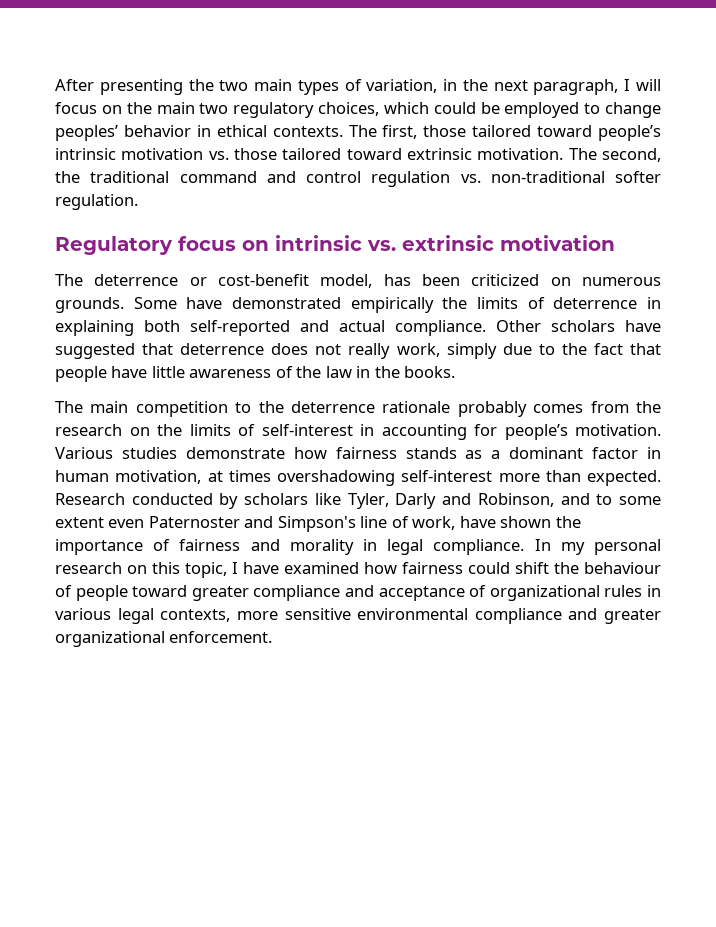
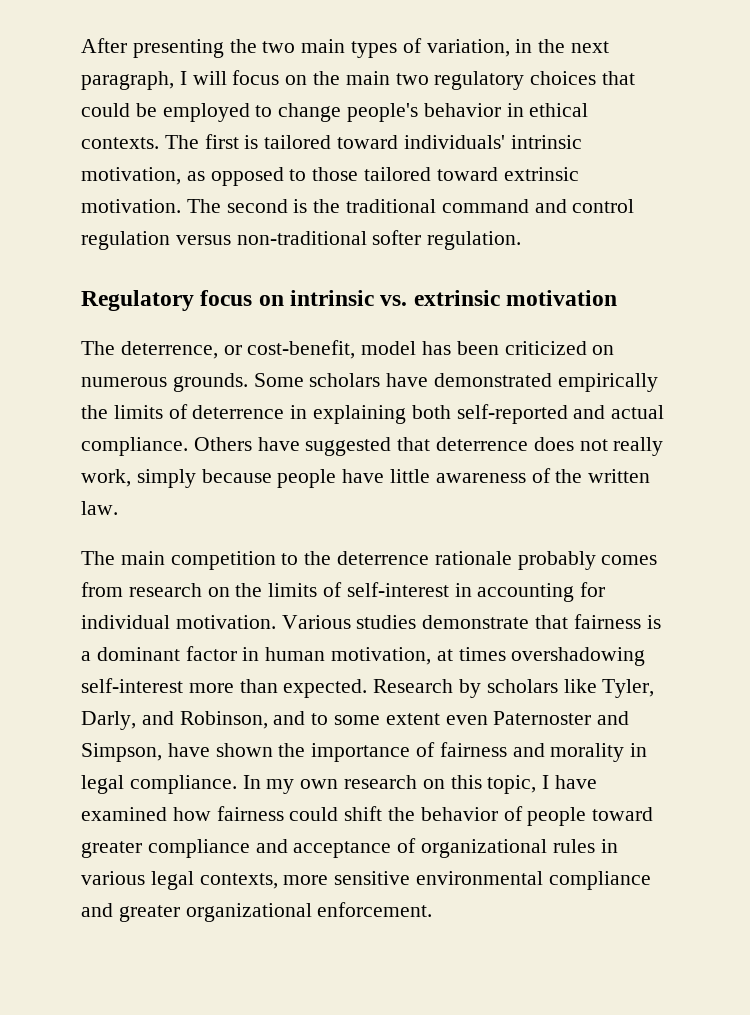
[318,102,429,116] choices, which -> [530,71,636,85] choices that
[55,125,118,141] peoples’ -> [347,103,419,122] people's
[382,125,661,141] [55,148,229,160] first, those tailored toward people’s intrinsic motivation vs. -> [204,134,582,149] [81,167,307,186] first is tailored toward individuals' intrinsic motivation, as opposed to
[602,148,661,162] second, -> [226,199,308,213] second is
[460,174,481,183] vs. -> [175,235,231,245] versus
[94,274,373,288] deterrence or cost-benefit model, -> [120,340,417,359] deterrence, or cost-benefit, model
(177, 303) none -> [309,373,381,387] scholars
[496,320,615,332] Other scholars -> [193,437,252,451] Others
[502,343,661,355] due to the fact that -> [201,469,272,483] because
[325,366,456,378] law in the books. -> [588,469,651,483] [81,501,118,515] written law.
[635,401,661,413] the -> (123, 589) none
[504,424,568,440] people’s -> [81,615,170,629] individual
[293,447,483,459] how fairness stands as -> [535,614,661,629] that fairness is
[131,493,213,505] conducted -> (454, 686) none
[395,493,437,509] Darly -> [81,711,136,730] Darly,
[277,516,456,532] Simpson's line of work, -> [81,743,162,762] Simpson,
[594,539,661,555] personal -> [300,779,339,789] own
[584,562,661,574] behaviour -> [420,807,498,821] behavior

